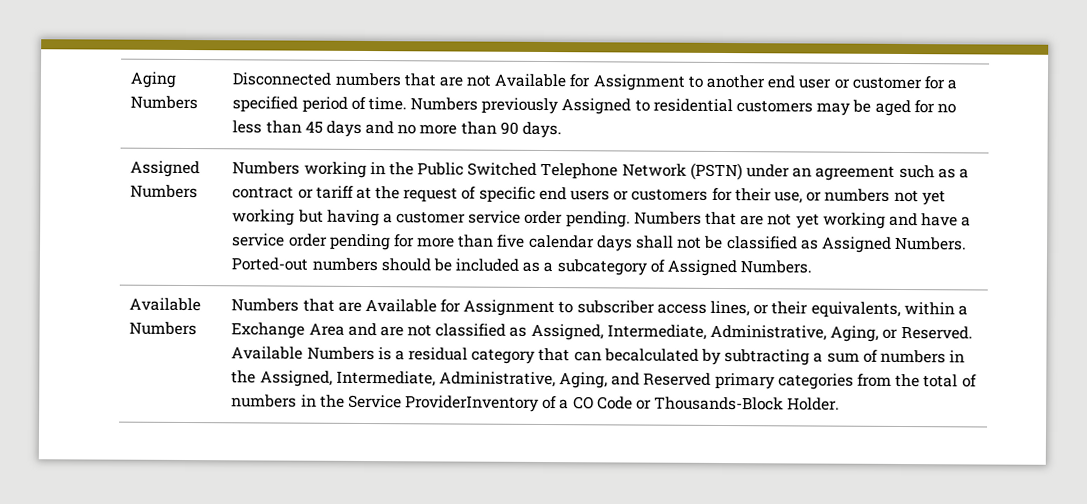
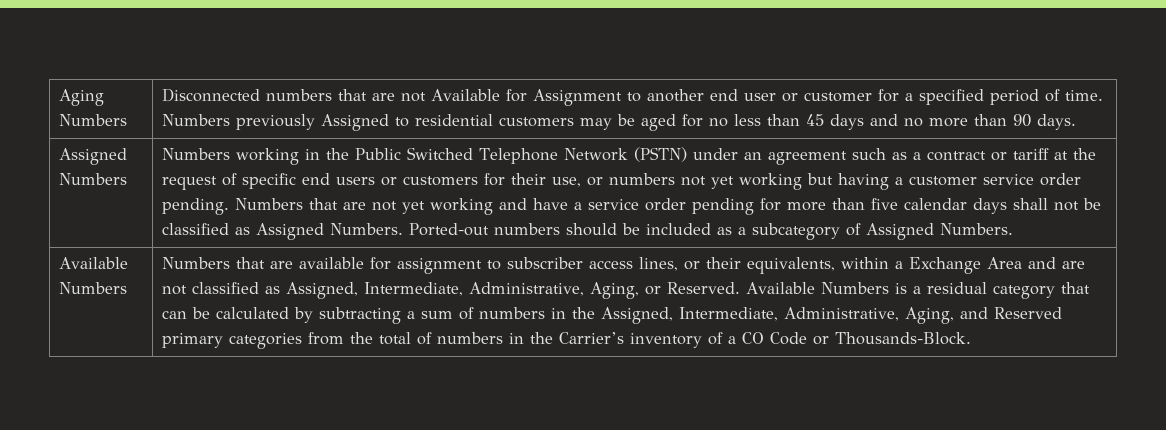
[364,299,556,317] Available for Assignment -> [298,257,482,274] available for assignment
[603,348,699,362] becalculated -> [191,307,289,319] be calculated
[347,394,540,412] Service ProviderInventory -> [558,332,702,348] Carrier’s inventory
[654,396,841,411] Thousands-Block Holder. -> [834,332,971,345] Thousands-Block.

